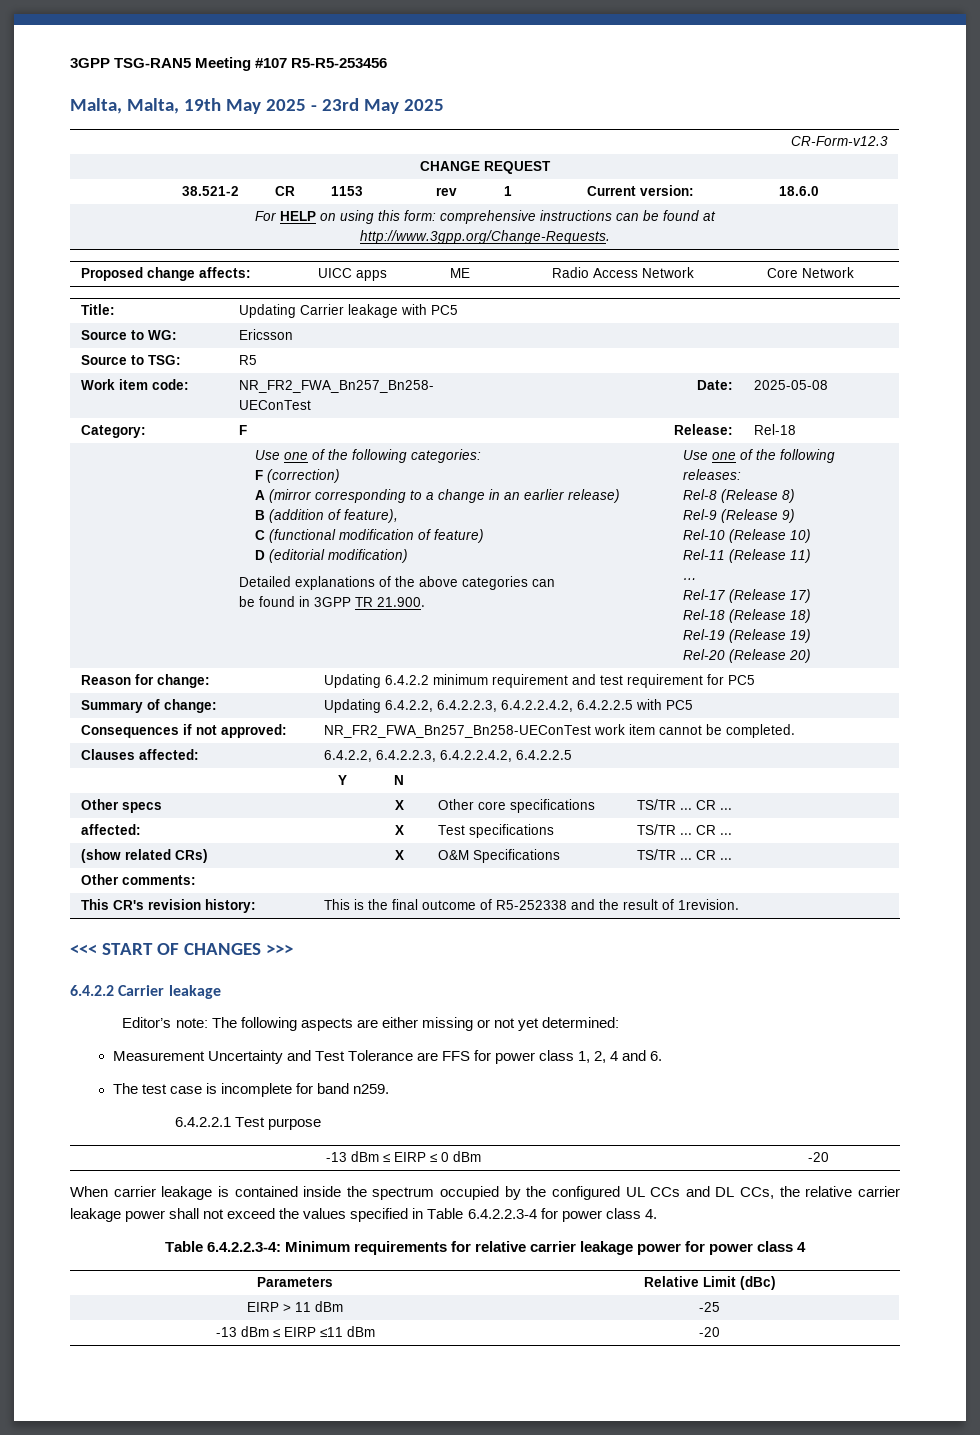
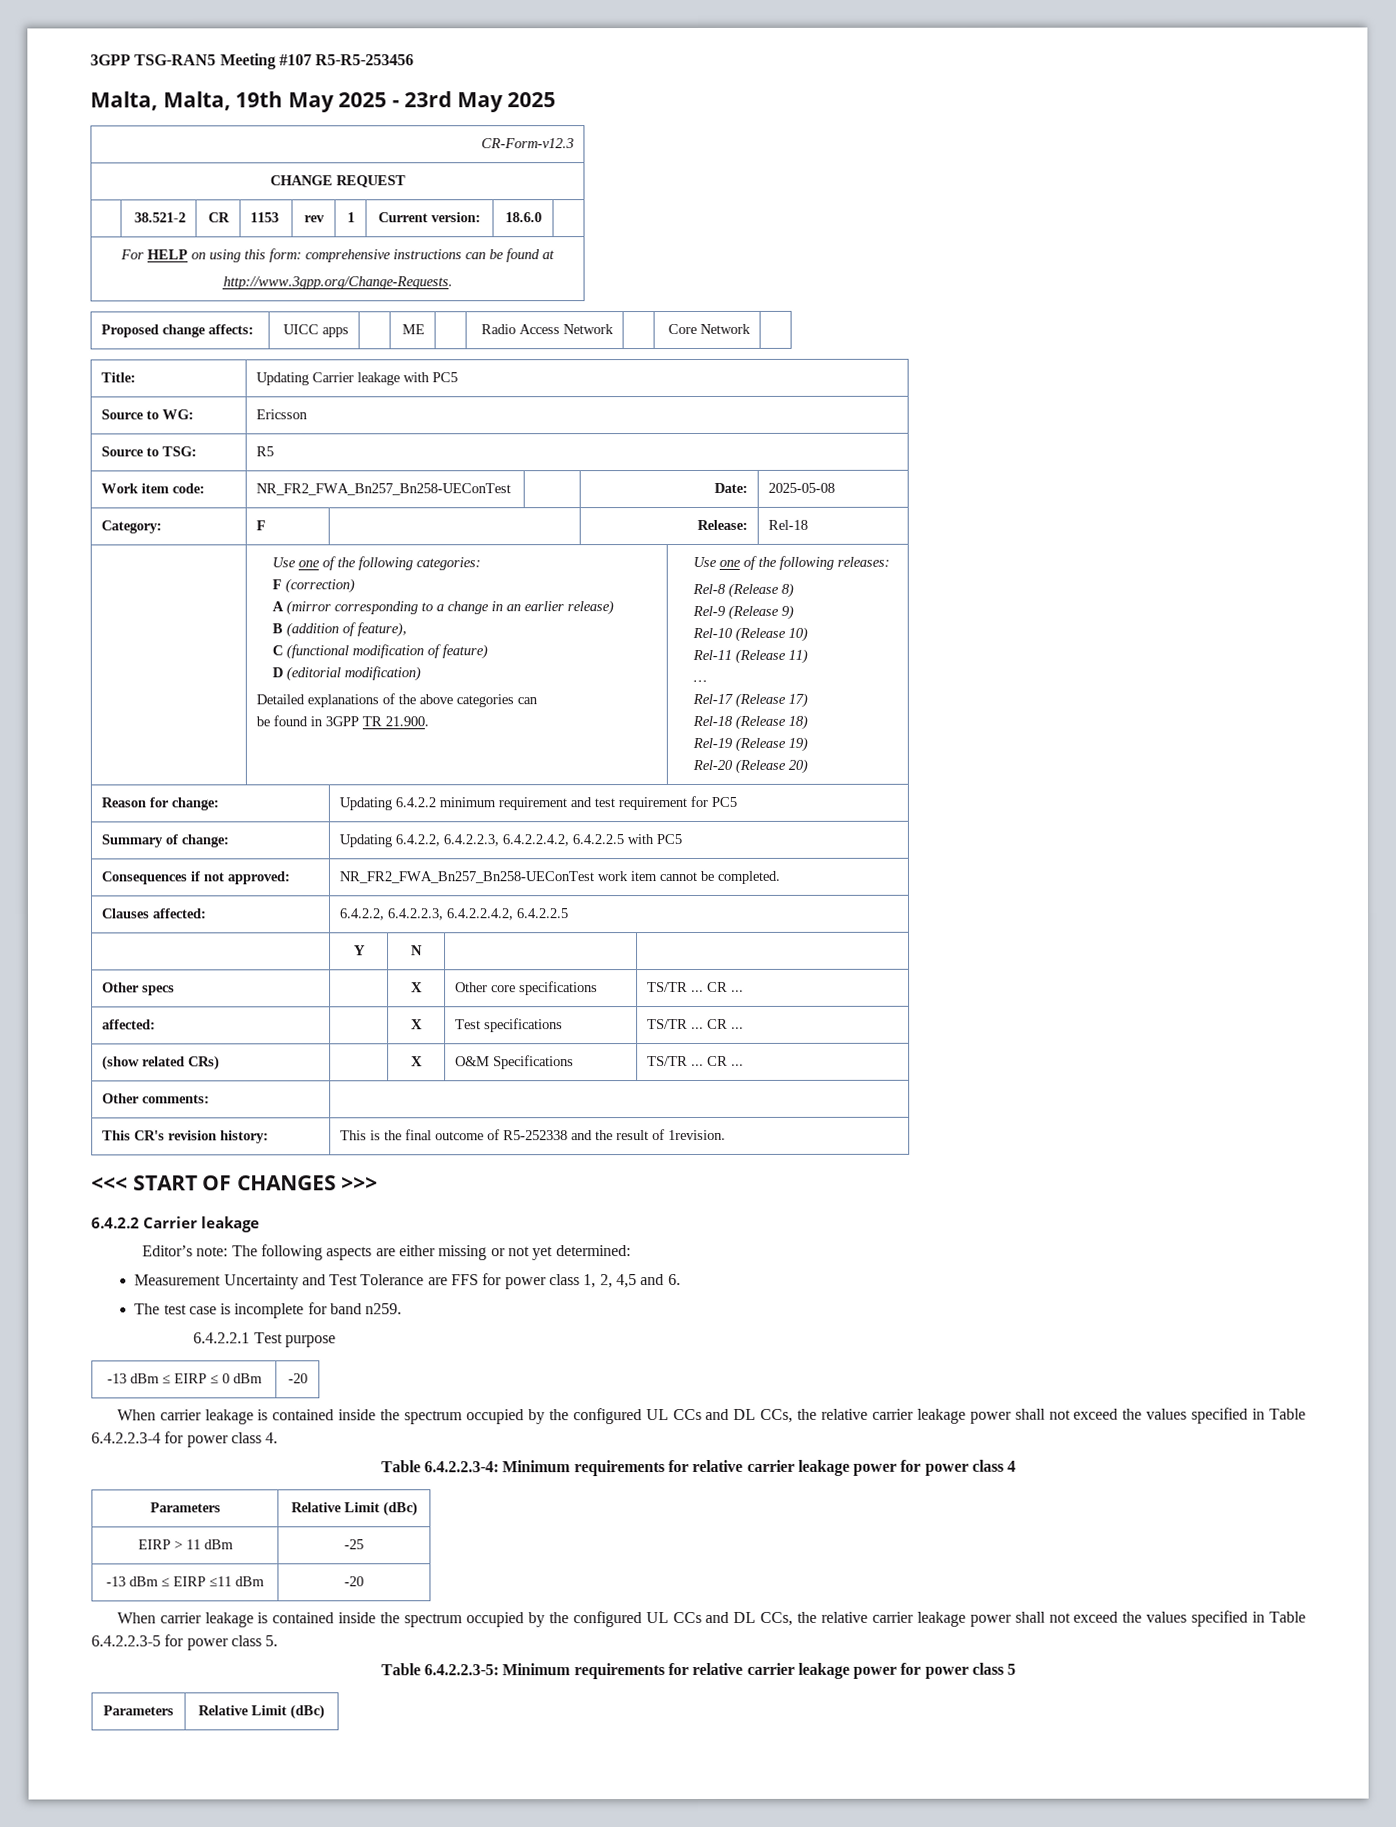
[610,1051,619,1061] 4 -> [616,1274,638,1289] 4,5
(720, 1332) none -> [116,1610,1306,1628] [91,1634,279,1651] [380,1662,1017,1680] [103,1705,174,1716] [198,1704,325,1720] // When carrier leakage is contained inside the spectrum occupied by the configured UL CCs and DL CCs, the relative carrier leakage power shall not exceed the values specified in Table 6.4.2.2.3-5 for power class 5. // Table 6.4.2.2.3-5: Minimum requirements for relative carrier leakage power for power class 5 // Parameters | Relative Limit (dBc)

